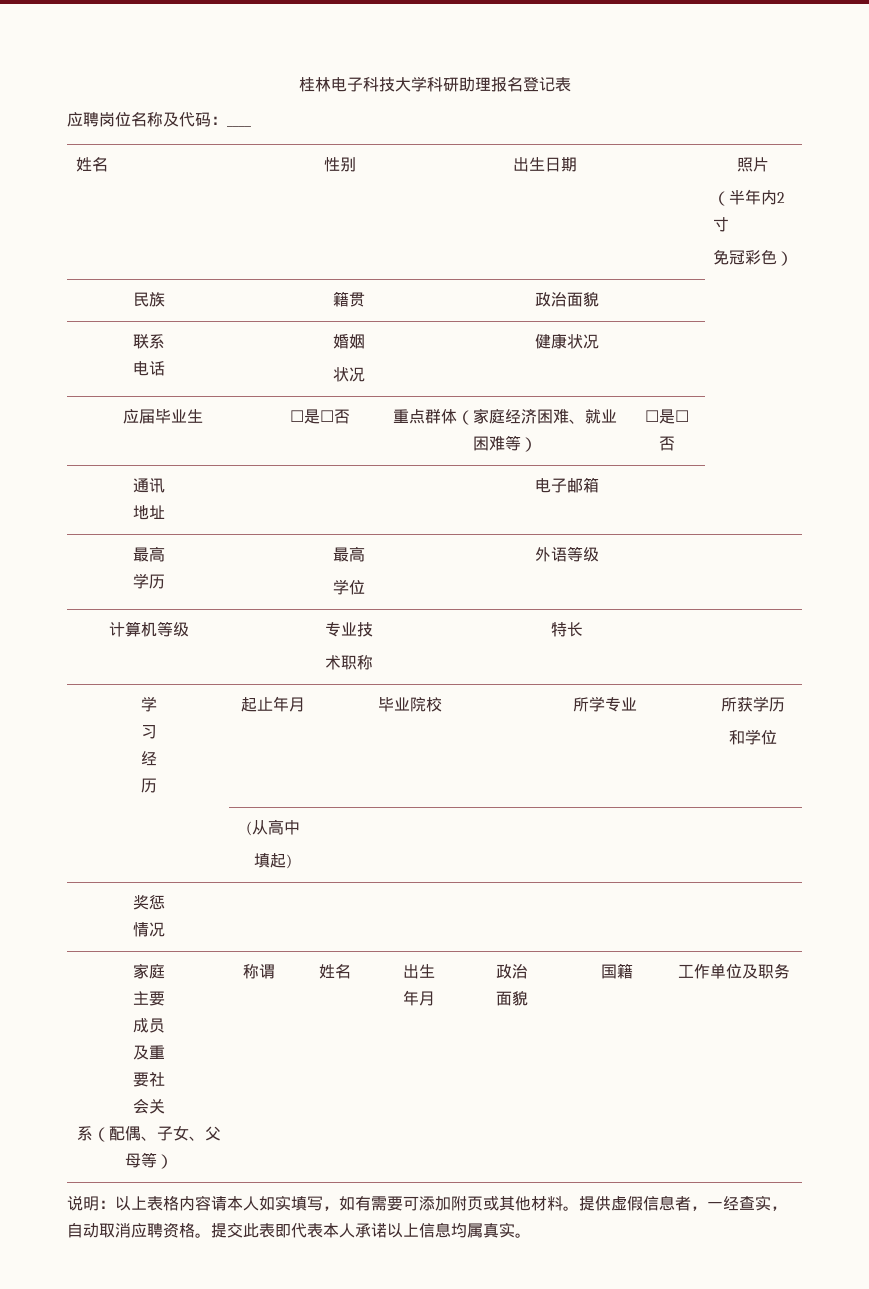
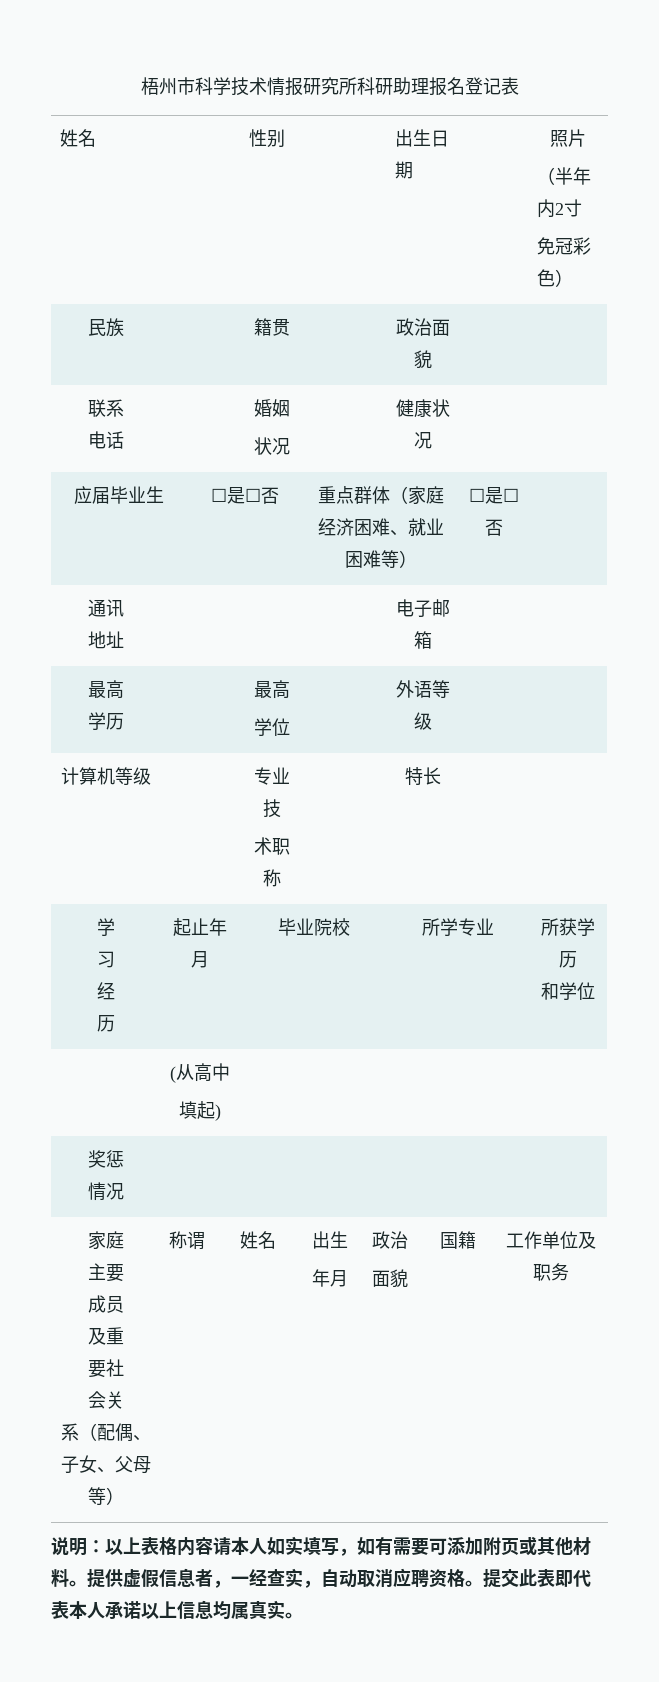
[298,76,427,92] 桂林电子科技大学 -> [140,77,357,96] 梧州市科学技术情报研究所
[67,112,227,127] [227,125,251,127] // 应聘岗位名称及代码：____ -> (519, 86) none

